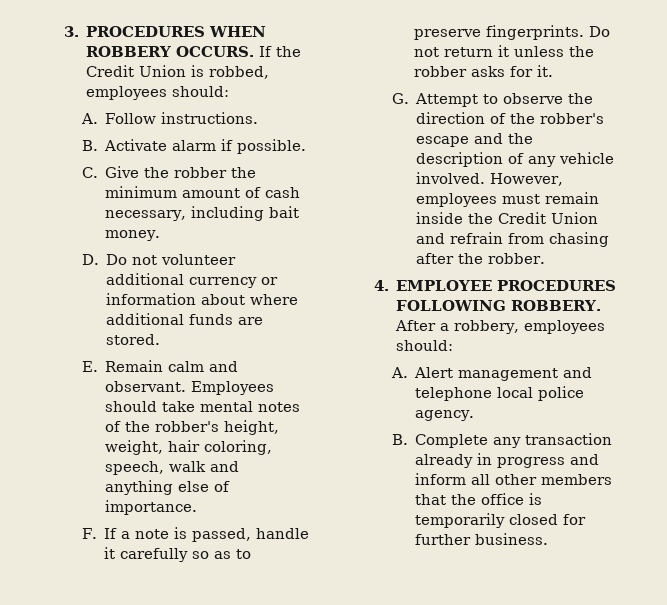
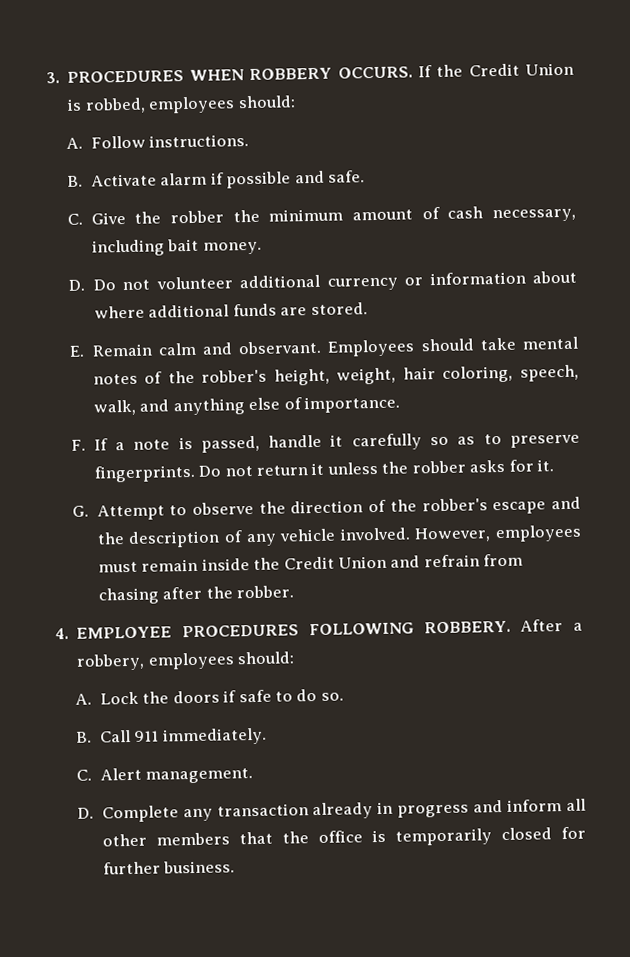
[237,139,307,154] possible. -> [226,170,365,189] possible and safe.
[169,461,207,472] walk -> [92,399,136,416] walk,
[414,367,593,381] [415,386,585,401] [415,410,475,421] [392,434,409,445] Alert management and telephone local police agency. // B. -> [99,688,344,705] [76,727,267,746] [76,767,254,784] [77,807,95,819] Lock the doors if safe to do so. // B. Call 911 immediately. // C. Alert management. // D.

